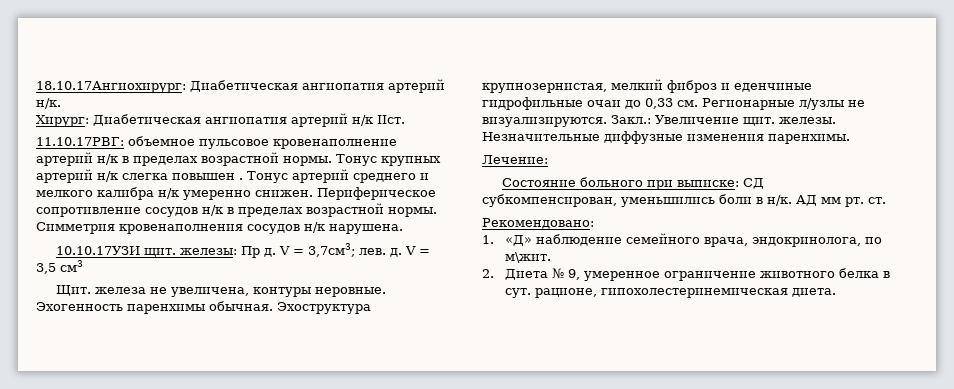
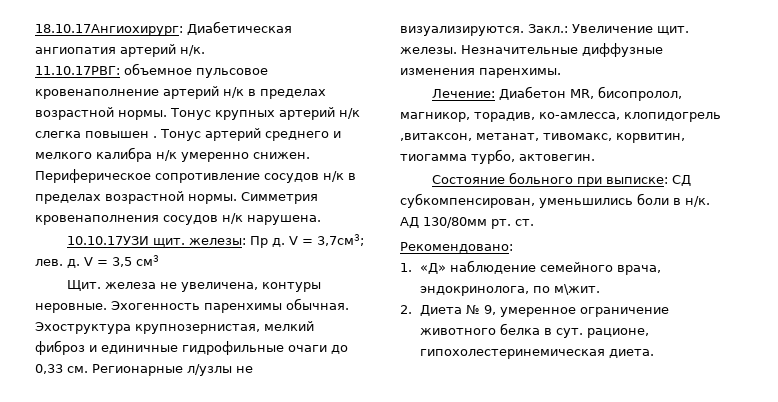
[36,113,405,127] // Хирург: Диабетическая ангиопатия артерий н/к IIcт. -> (205, 50) none
[734,83,812,92] [482,97,621,110] еденчиные гидрофильные очаи -> [101,341,327,355] единичные гидрофильные очаги
(548, 159) none -> [499,86,683,101] [400,112,721,122] [400,133,685,143] [400,149,595,164] Диабетон MR, бисопролол, магникор, торадив, ко-амлесса, клопидогрель ,витаксон, метанат, тивомакс, корвитин, тиогамма турбо, актовегин.
[821,197,841,204] мм -> [423,217,487,228] 130/80мм

